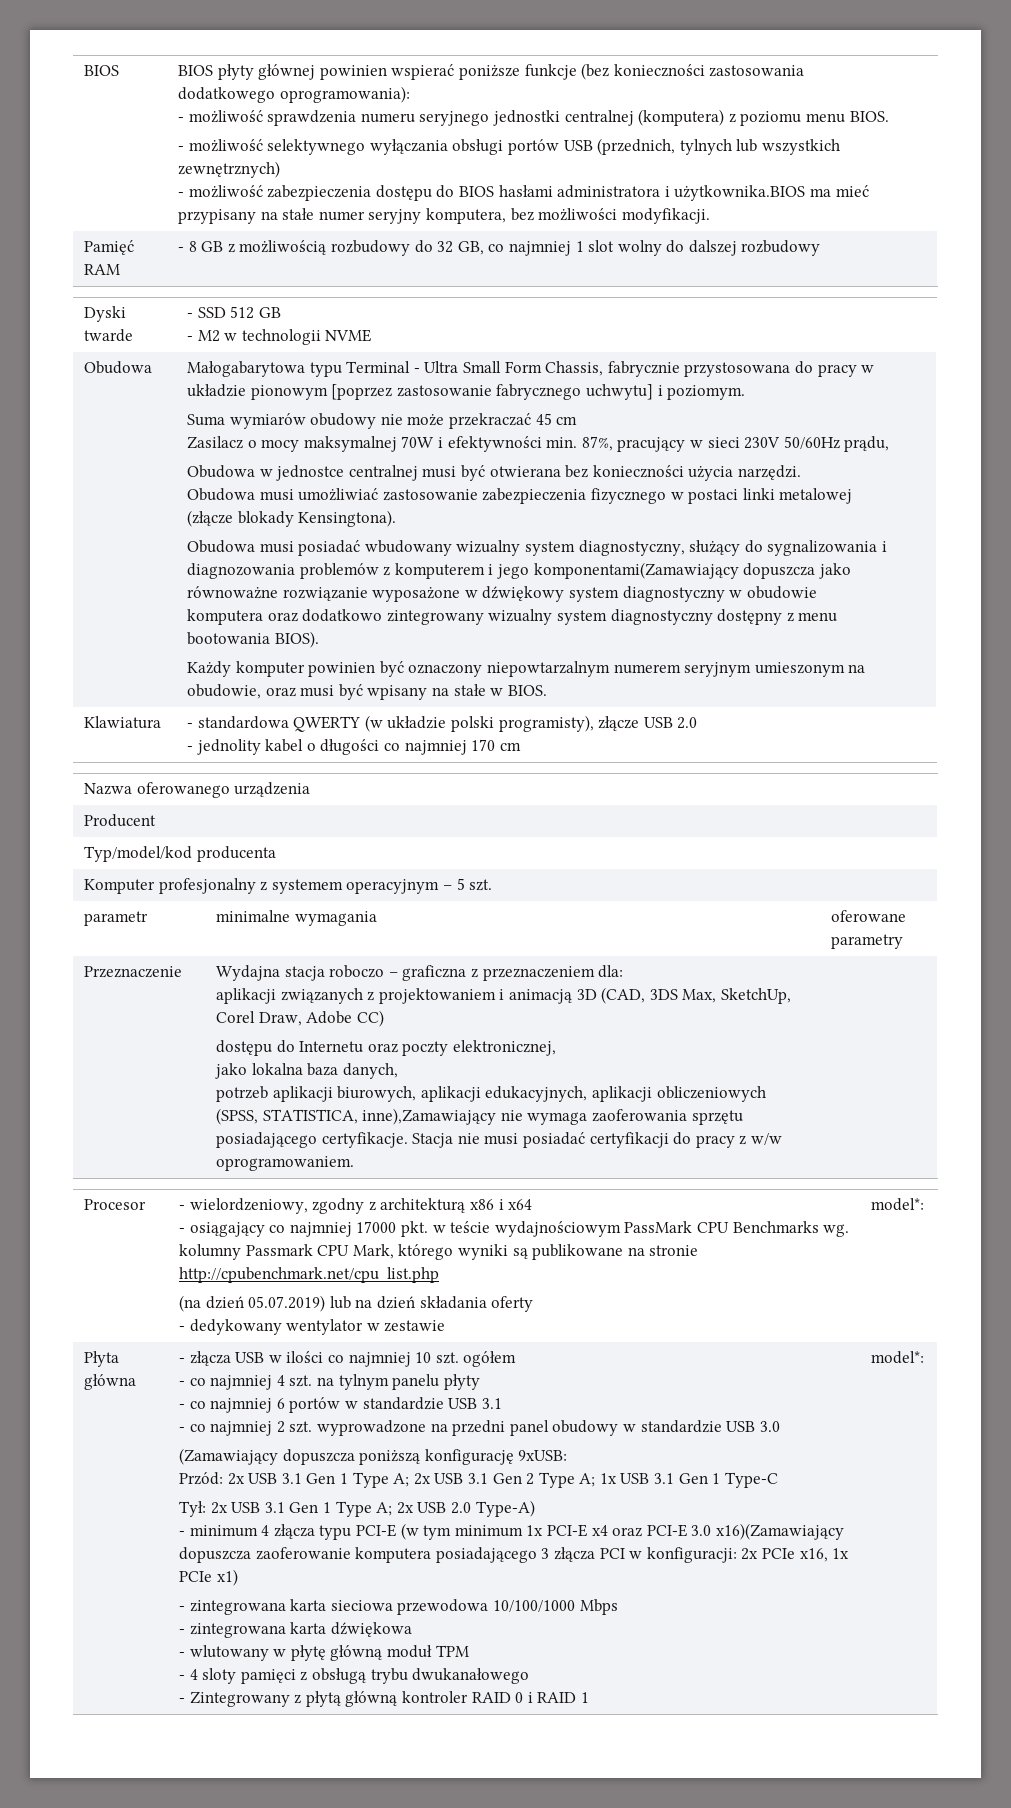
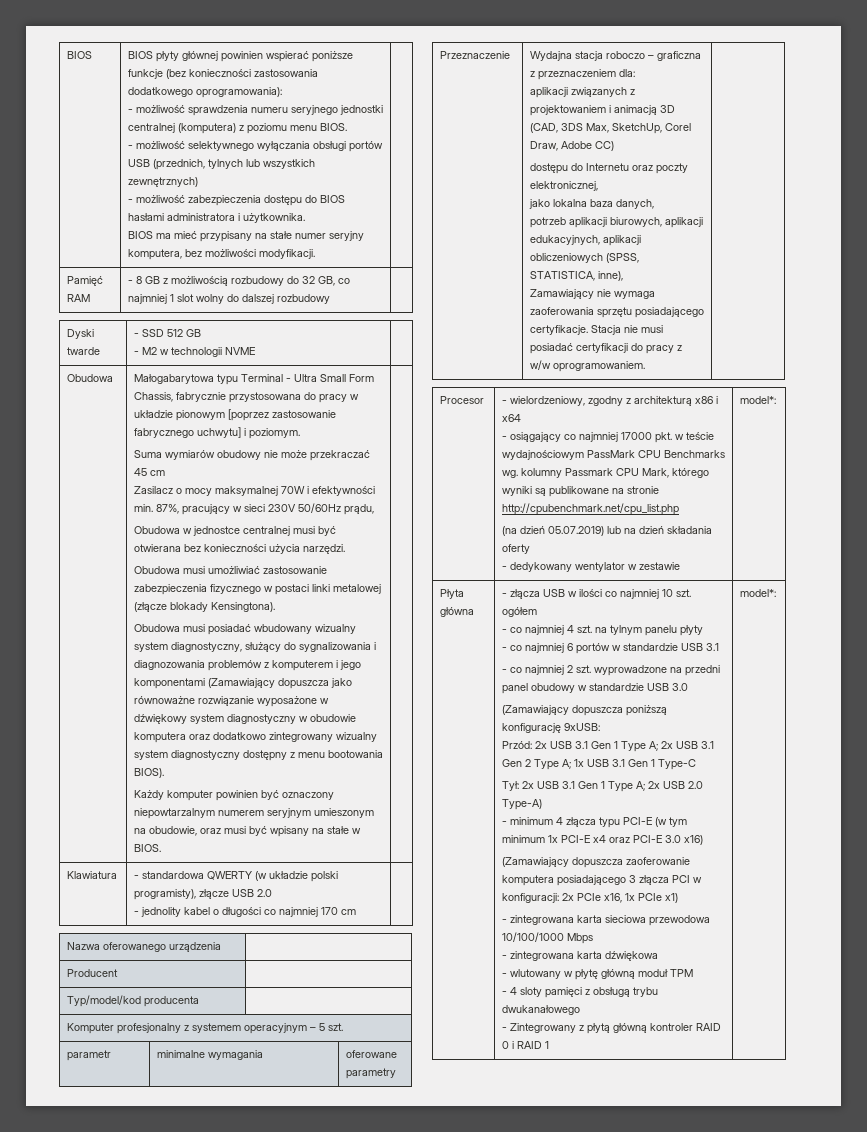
[674,185,806,201] użytkownika.BIOS -> [242,213,305,223] [127,231,153,239] użytkownika. // BIOS
[533,562,739,579] komponentami(Zamawiający -> [133,678,275,689] komponentami (Zamawiający
[362,1108,497,1125] inne),Zamawiający -> [597,271,623,281] [529,289,594,299] inne), // Zamawiający
[715,1523,844,1540] x16)(Zamawiający -> [683,835,703,845] [501,857,569,867] x16) // (Zamawiający

